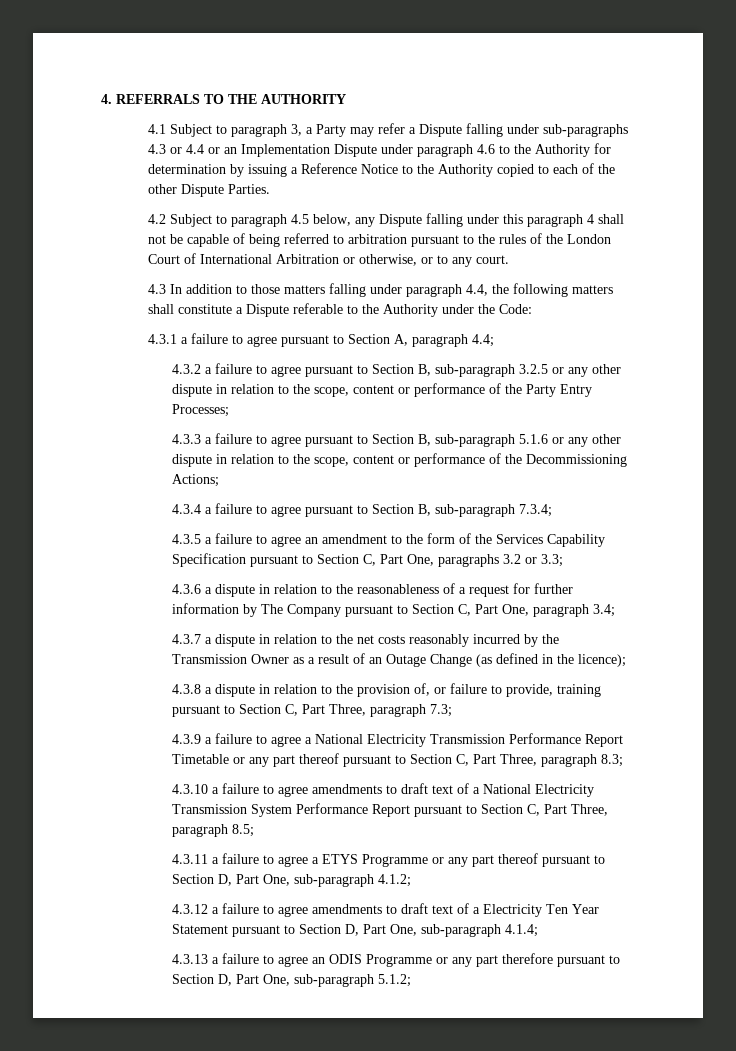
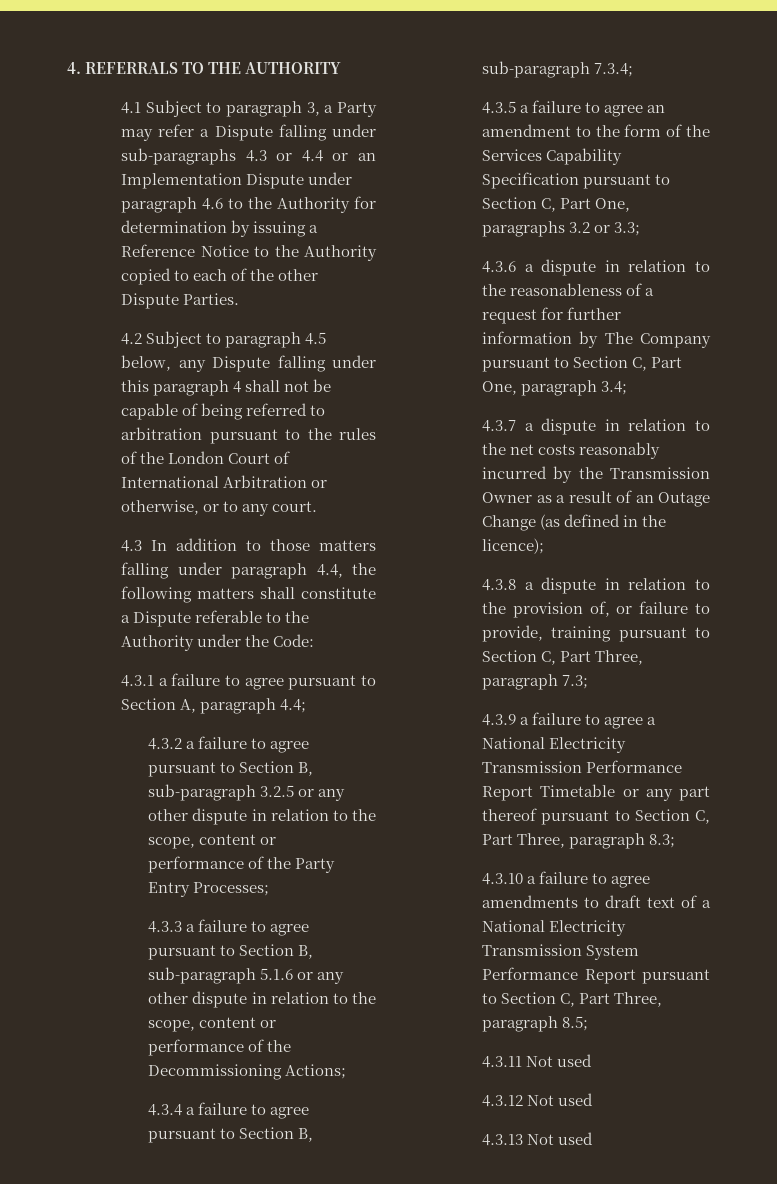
[211,853,605,867] [171,874,411,887] [171,903,599,917] [171,924,538,937] [171,953,620,967] [171,974,411,987] a failure to agree a ETYS Programme or any part thereof pursuant to Section D, Part One, sub-paragraph 4.1.2; // 4.3.12 a failure to agree amendments to draft text of a Electricity Ten Year Statement pursuant to Section D, Part One, sub-paragraph 4.1.4; // 4.3.13 a failure to agree an ODIS Programme or any part therefore pursuant to Section D, Part One, sub-paragraph 5.1.2; -> [526,1054,593,1067] [482,1093,594,1107] [482,1132,594,1146] Not used // 4.3.12 Not used // 4.3.13 Not used

